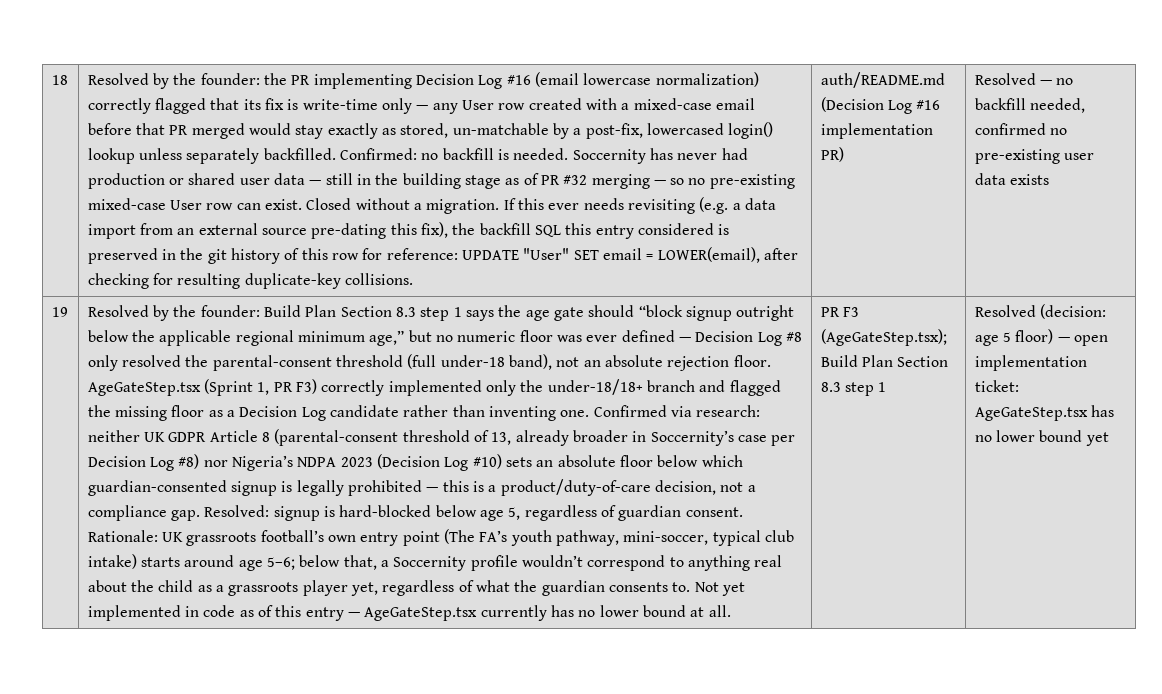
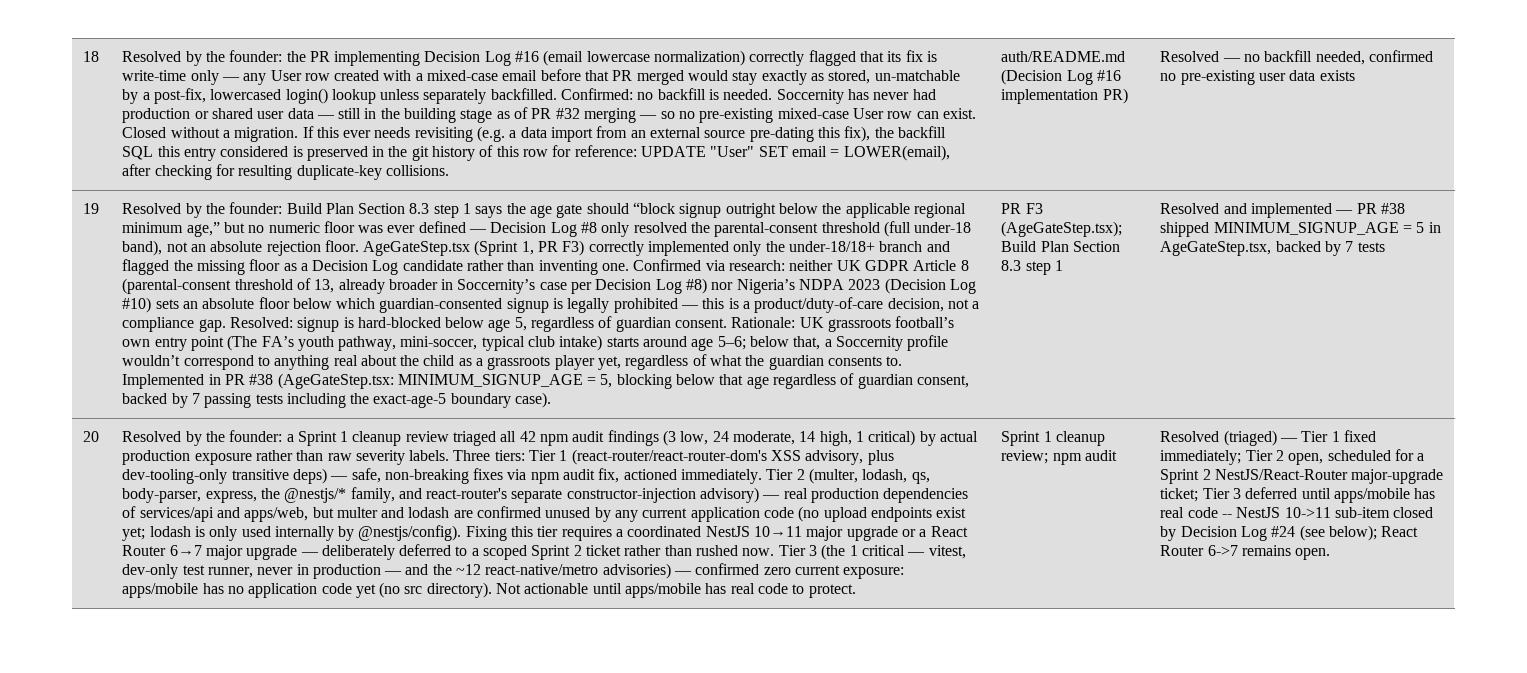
[694,582,745,596] [87,605,731,621] Not yet implemented in code as of this entry — AgeGateStep.tsx currently has no lower bound at all. -> [122,373,970,389] [122,392,552,408] Implemented in PR #38 (AgeGateStep.tsx: MINIMUM_SIGNUP_AGE = 5, blocking below that age regardless of guardian consent, backed by 7 passing tests including the exact-age-5 boundary case).
[1040,304,1107,319] [974,329,1108,346] [974,355,1087,371] [974,380,1019,392] [974,405,1115,421] [974,430,1109,446] (decision: age 5 floor) — open implementation ticket: AgeGateStep.tsx has no lower bound yet -> [1223,203,1405,218] [1160,222,1441,237] [1160,241,1385,256] [83,431,100,442] [122,430,978,446] [122,449,894,465] [122,468,930,484] [122,487,969,503] [122,506,967,522] [122,525,968,541] [122,544,966,560] [122,563,905,579] [122,582,856,598] [1001,431,1105,446] [1001,450,1117,465] [1160,430,1376,446] [1160,449,1425,465] [1160,469,1444,484] [1160,487,1436,503] [1160,507,1434,518] [1160,525,1419,541] [1160,545,1331,560] and implemented — PR #38 shipped MINIMUM_SIGNUP_AGE = 5 in AgeGateStep.tsx, backed by 7 tests // 20 | Resolved by the founder: a Sprint 1 cleanup review triaged all 42 npm audit findings (3 low, 24 moderate, 14 high, 1 critical) by actual production exposure rather than raw severity labels. Three tiers: Tier 1 (react-router/react-router-dom's XSS advisory, plus dev-tooling-only transitive deps) — safe, non-breaking fixes via npm audit fix, actioned immediately. Tier 2 (multer, lodash, qs, body-parser, express, the @nestjs/* family, and react-router's separate constructor-injection advisory) — real production dependencies of services/api and apps/web, but multer and lodash are confirmed unused by any current application code (no upload endpoints exist yet; lodash is only used internally by @nestjs/config). Fixing this tier requires a coordinated NestJS 10→11 major upgrade or a React Router 6→7 major upgrade — deliberately deferred to a scoped Sprint 2 ticket rather than rushed now. Tier 3 (the 1 critical — vitest, dev-only test runner, never in production — and the ~12 react-native/metro advisories) — confirmed zero current exposure: apps/mobile has no application code yet (no src directory). Not actionable until apps/mobile has real code to protect. | Sprint 1 cleanup review; npm audit | Resolved (triaged) — Tier 1 fixed immediately; Tier 2 open, scheduled for a Sprint 2 NestJS/React-Router major-upgrade ticket; Tier 3 deferred until apps/mobile has real code -- NestJS 10->11 sub-item closed by Decision Log #24 (see below); React Router 6->7 remains open.

